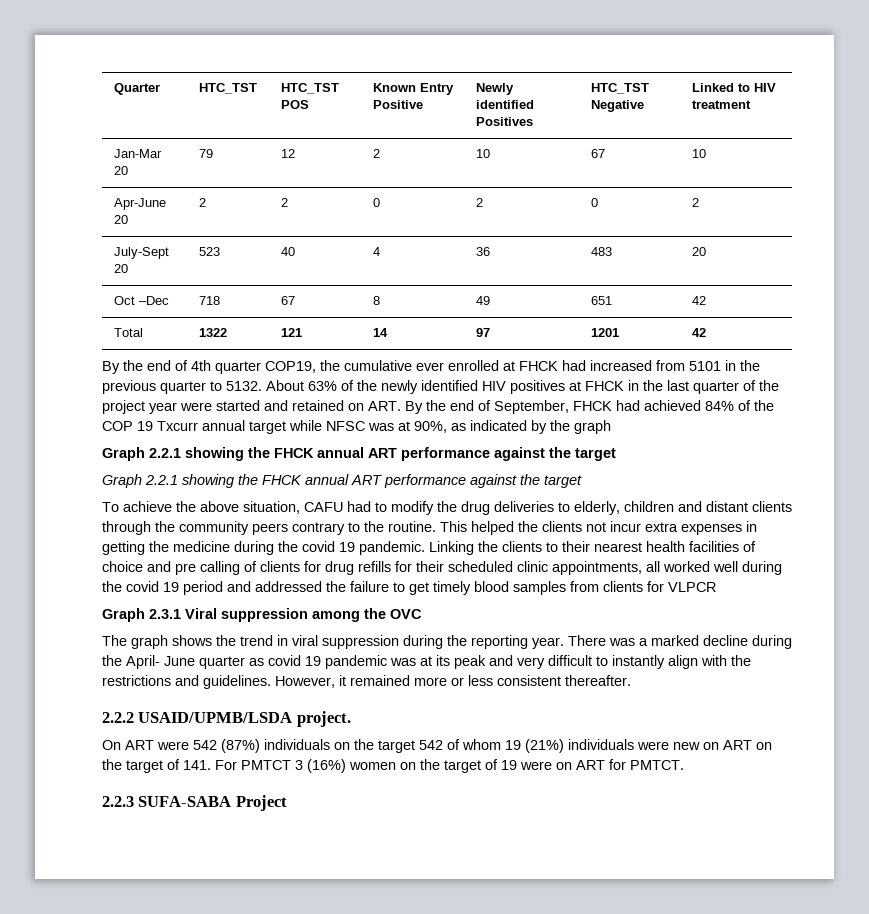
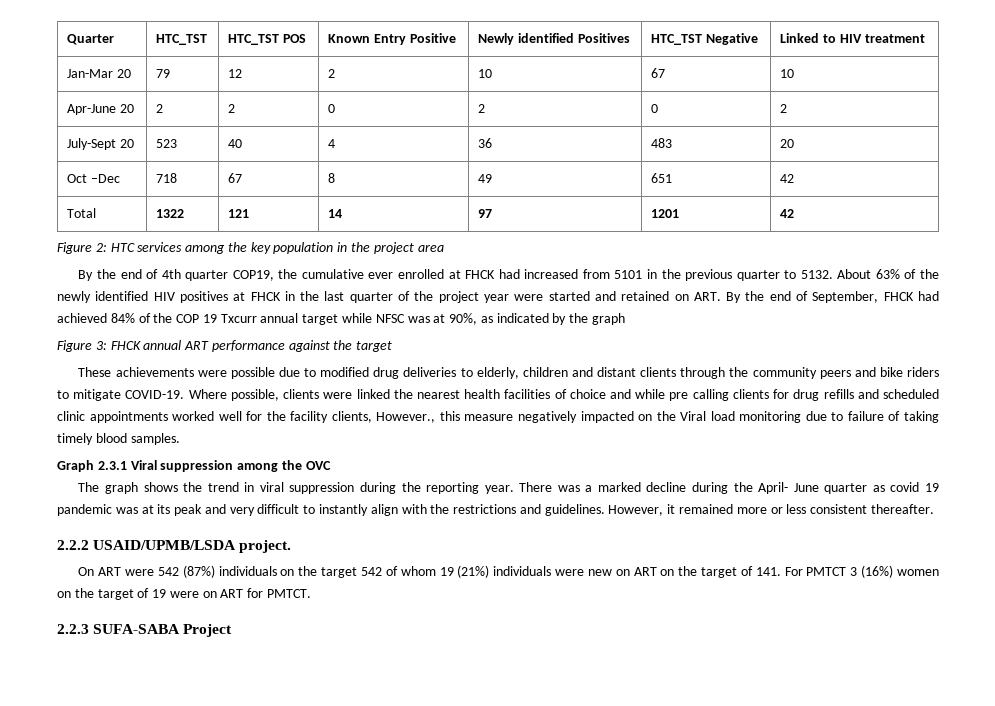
(706, 332) none -> [57,242,444,254] // Figure 2: HTC services among the key population in the project area
[102,447,616,461] [102,474,582,488] [102,501,457,515] Graph 2.2.1 showing the FHCK annual ART performance against the target // Graph 2.2.1 showing the FHCK annual ART performance against the target // To achieve the above situation, CAFU had to modify the -> [57,340,393,352] [78,367,370,379] Figure 3: FHCK annual ART performance against the target // These achievements were possible due to modified
[292,521,757,535] [102,541,590,555] contrary to the routine. This helped the clients not incur extra expenses in getting the medicine during the covid 19 pandemic. Linking the clients to their -> [854,367,940,377] [57,389,413,401] and bike riders to mitigate COVID-19. Where possible, clients were linked the
(171, 566) none -> [635,389,666,399] while
[244,561,257,572] of -> (729, 395) none
[395,561,782,575] [102,581,716,595] for their scheduled clinic appointments, all worked well during the covid 19 period and addressed the failure to get timely blood samples from clients for VLPCR -> [857,389,940,399] [57,411,939,423] [57,433,180,445] and scheduled clinic appointments worked well for the facility clients, However., this measure negatively impacted on the Viral load monitoring due to failure of taking timely blood samples.

